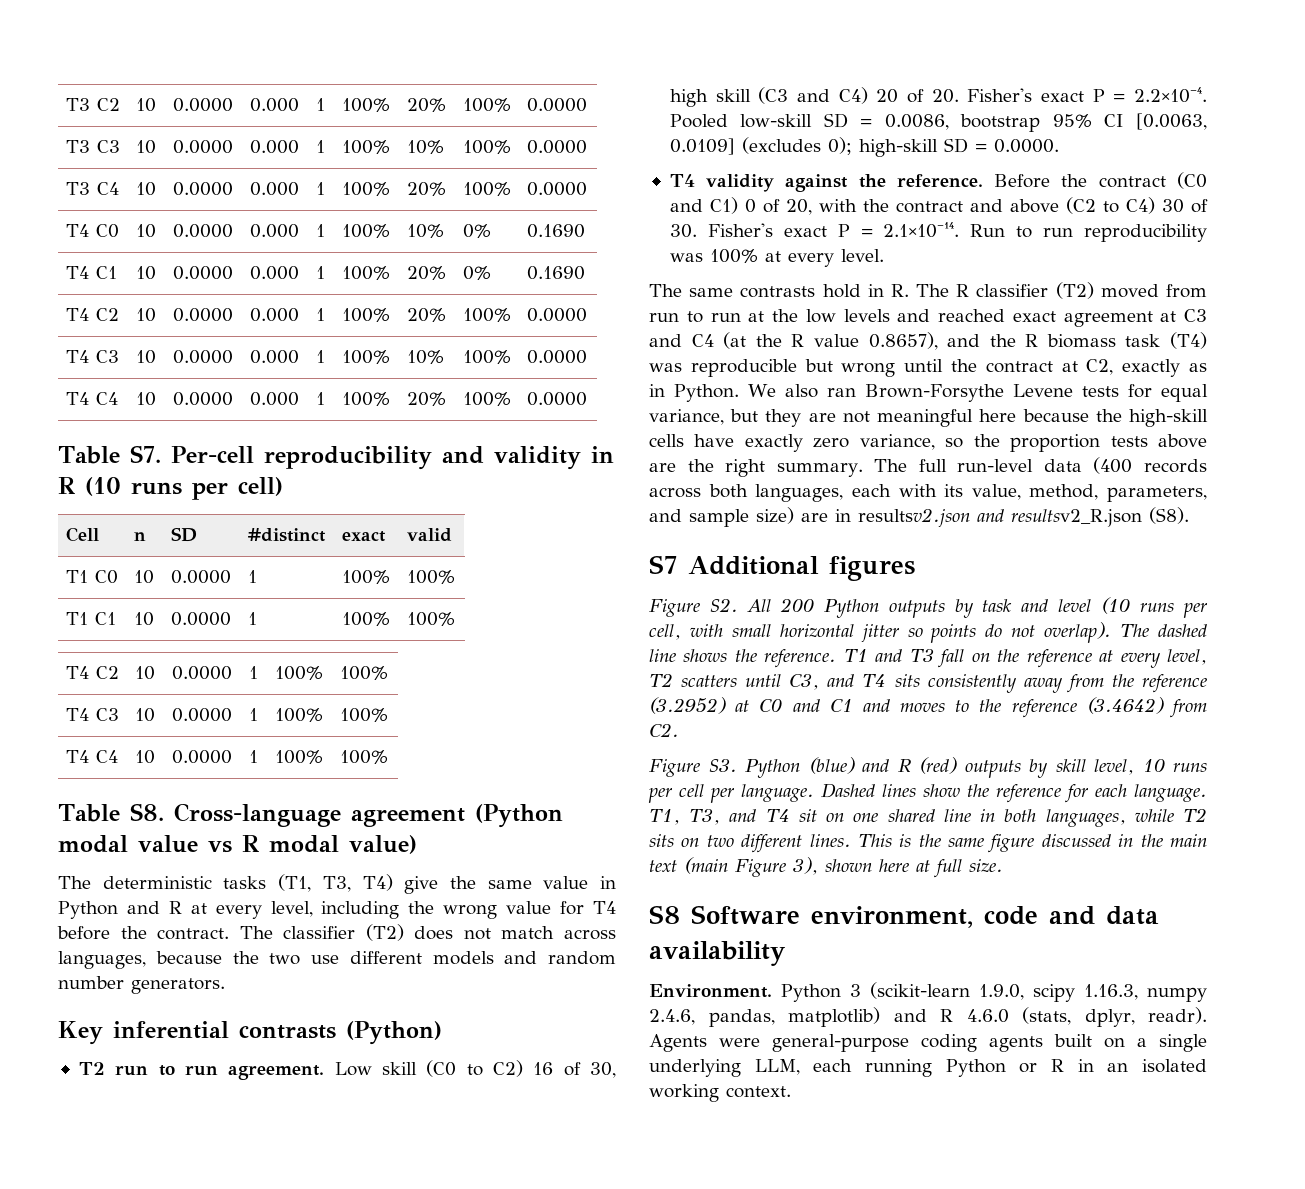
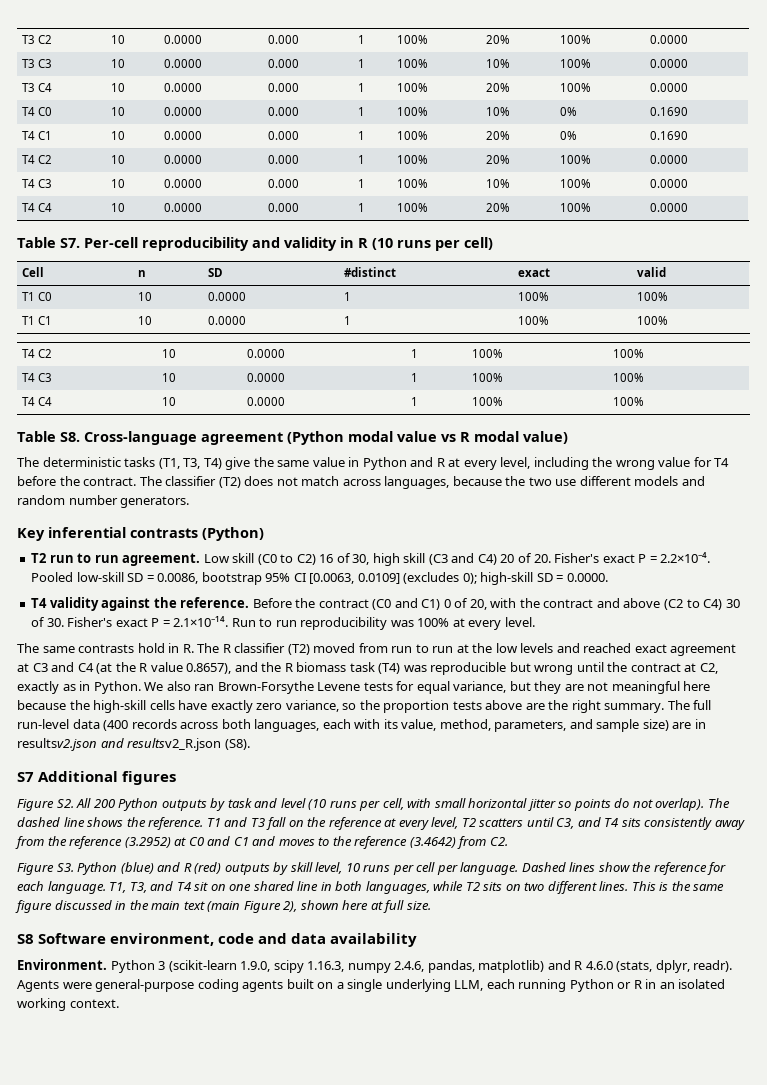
[793,857,818,875] 3), -> [283,901,298,912] 2),

